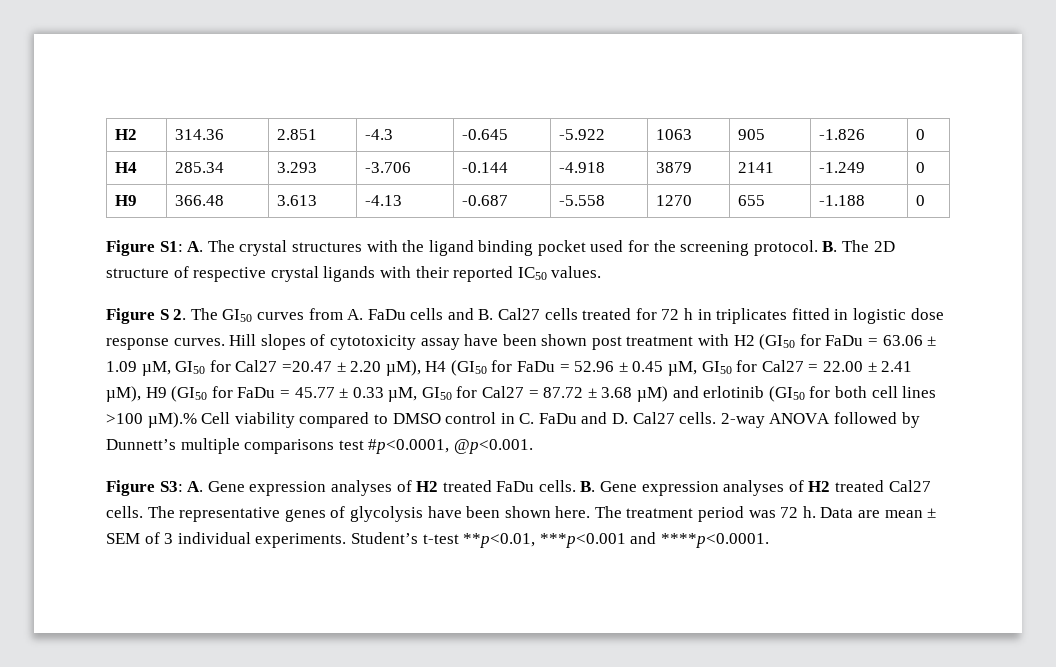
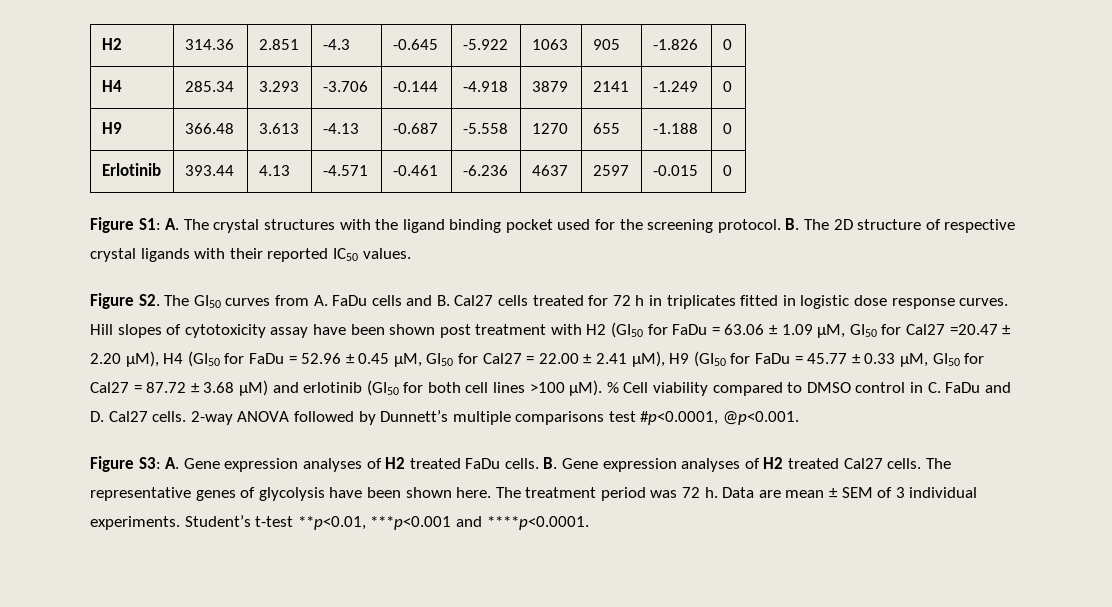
(925, 200) none -> [101,163,161,176] [184,165,234,176] [258,165,290,176] [322,165,368,176] [392,165,438,176] [462,165,508,176] [531,165,568,176] [592,165,629,176] [652,165,698,176] [722,165,732,176] // Erlotinib | 393.44 | 4.13 | -4.571 | -0.461 | -6.236 | 4637 | 2597 | -0.015 | 0
[159,309,187,320] S 2. -> [138,294,160,306] S2.
[147,412,197,428] µM).% -> [569,380,619,396] µM). %

